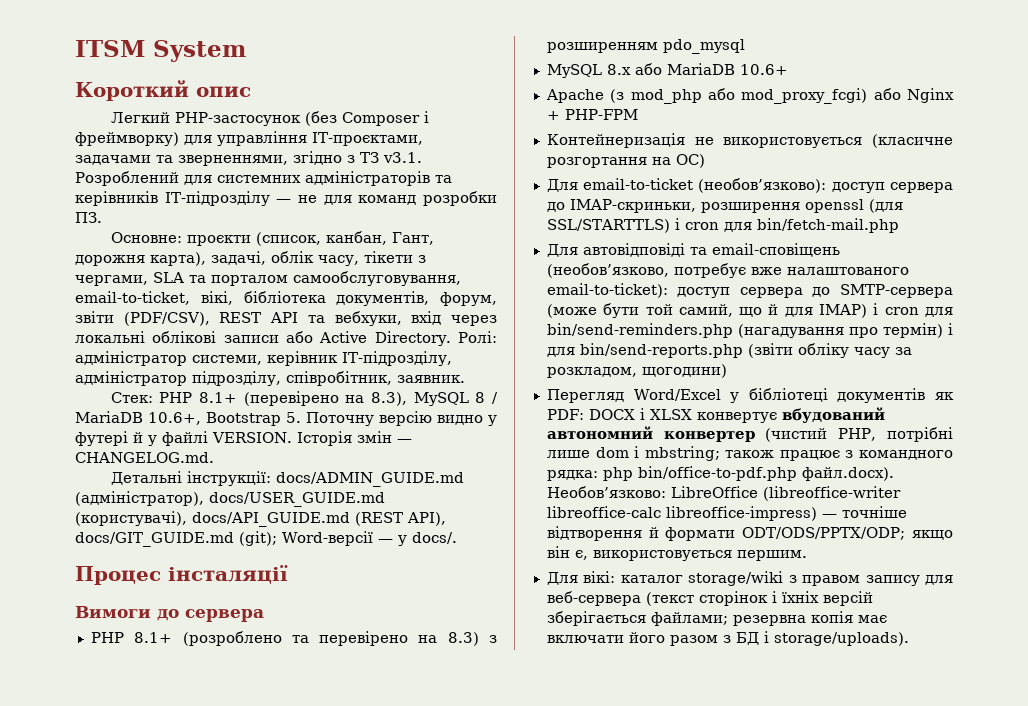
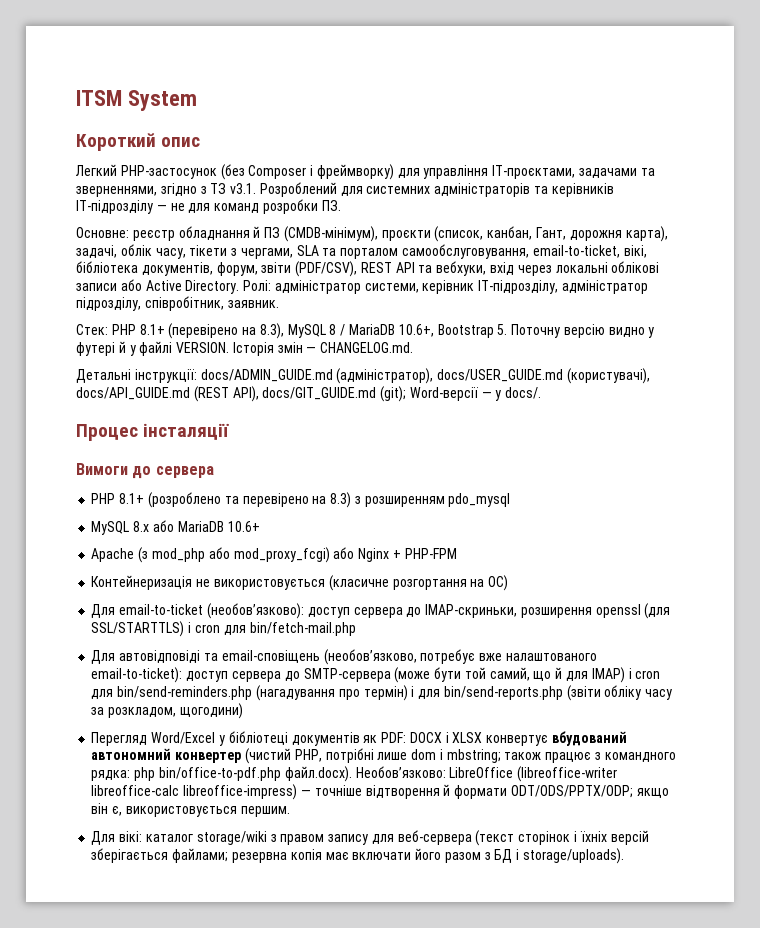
(182, 237) none -> [132,226,378,242] реєстр обладнання й ПЗ (CMDB-мінімум),

